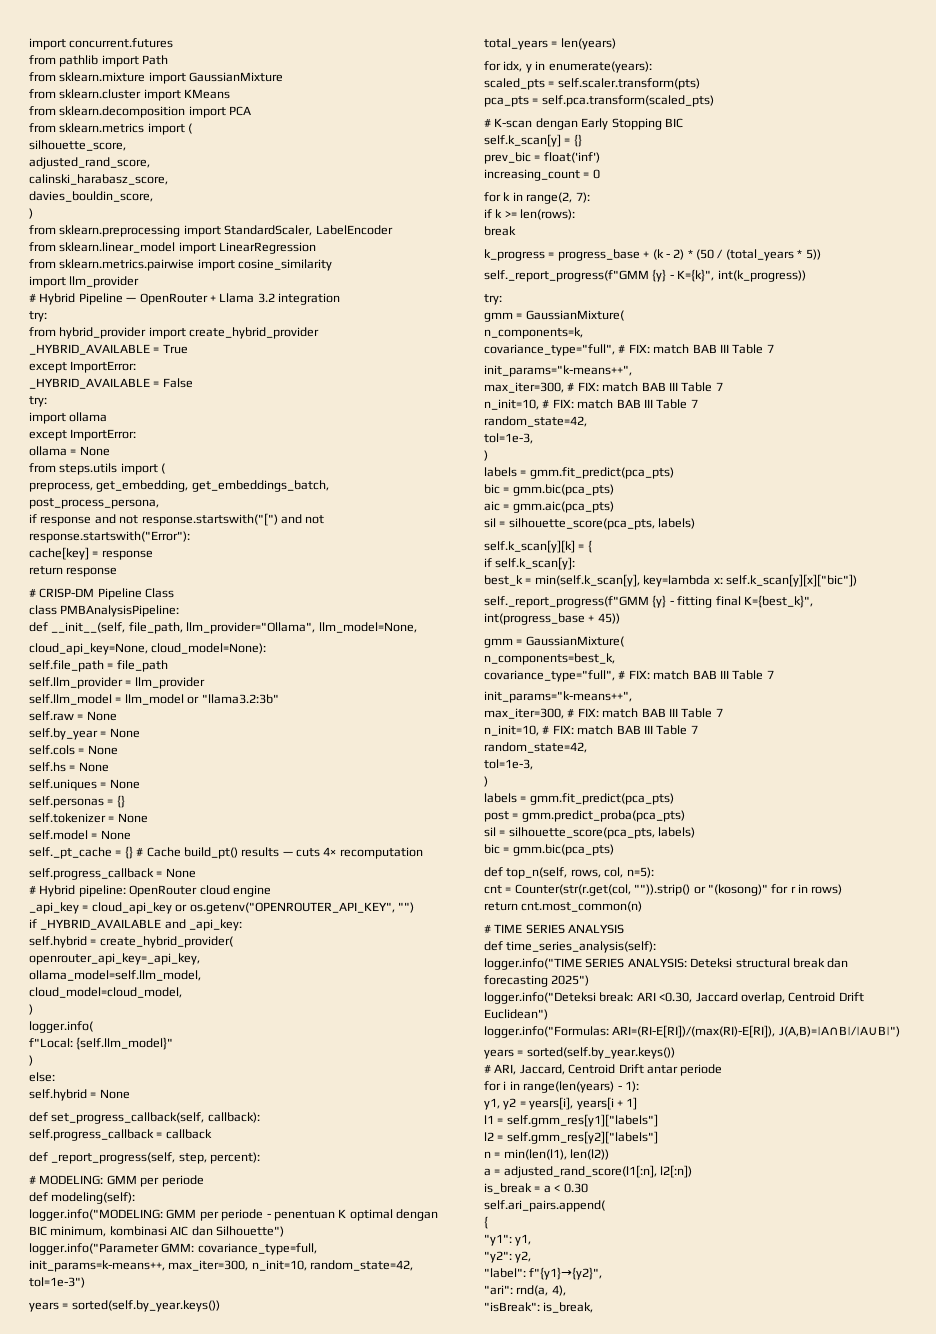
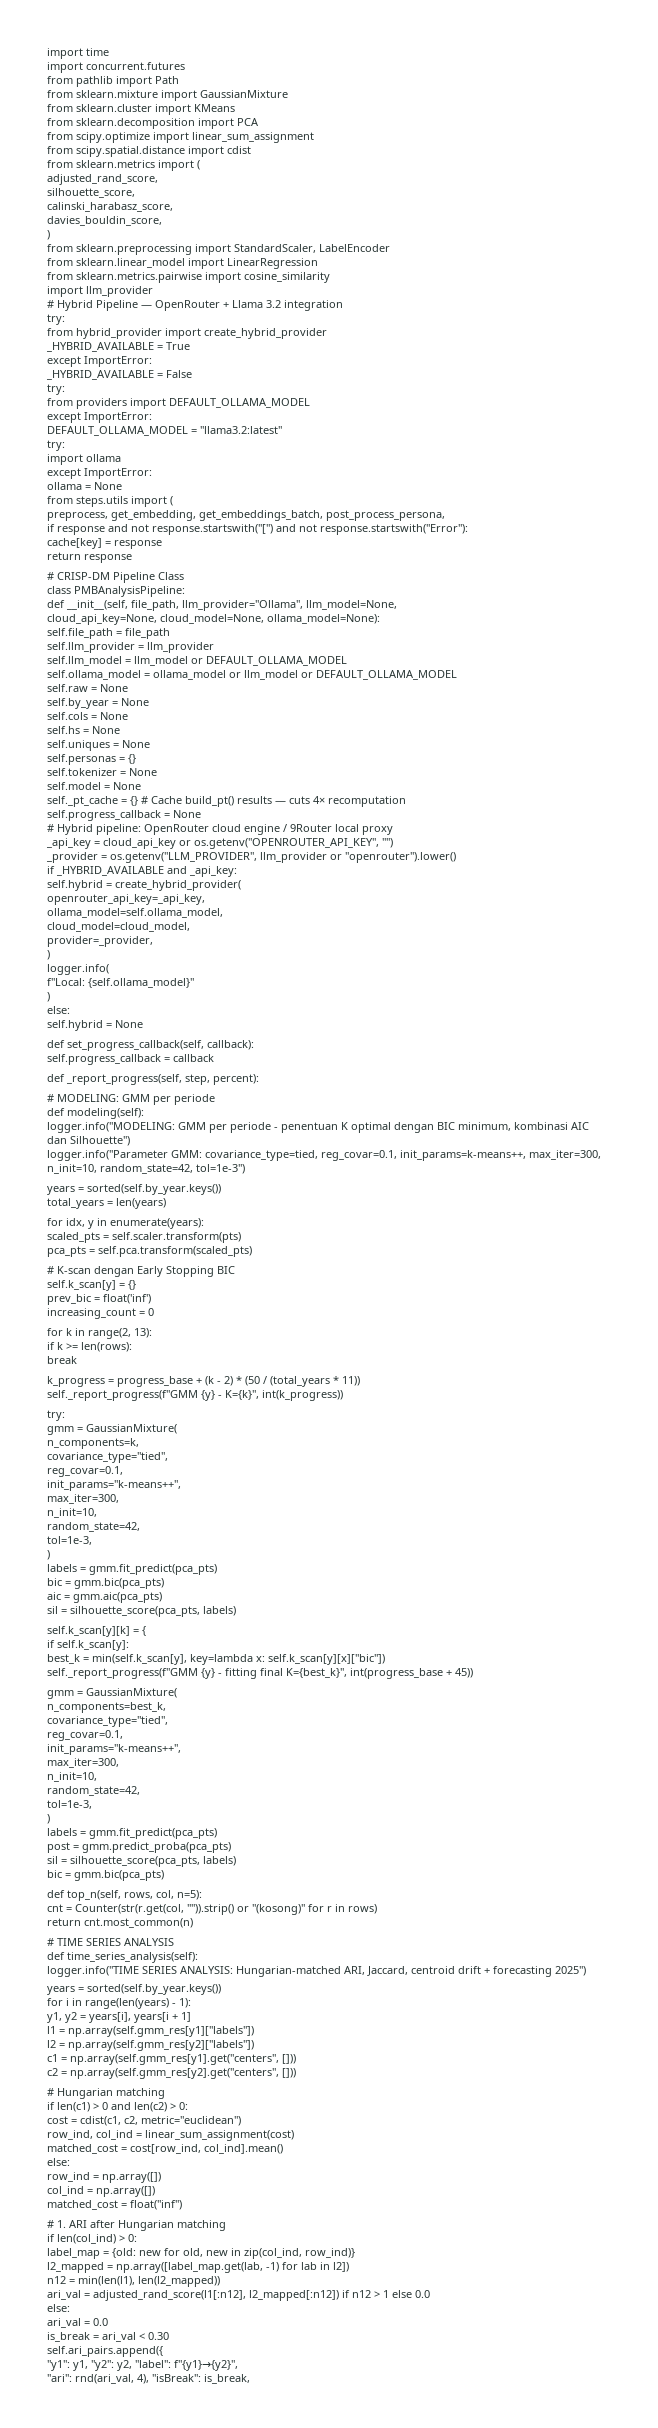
[29,38,66,50] import -> [47,48,109,59] [47,62,83,73] import time // import
(252, 111) none -> [47,132,314,143] [47,146,251,157] // from scipy.optimize import linear_sum_assignment // from scipy.spatial.distance import cdist
(193, 128) none -> [47,174,158,185] // adjusted_rand_score,
[29,157,150,169] // adjusted_rand_score, -> (135, 193) none
(47, 401) none -> [47,398,310,409] [47,412,152,423] [47,426,282,436] [47,440,65,451] // from providers import DEFAULT_OLLAMA_MODEL // except ImportError: // DEFAULT_OLLAMA_MODEL = "llama3.2:latest" // try:
[151,643,267,654] cloud_model=None): -> [160,614,380,624] cloud_model=None, ollama_model=None):
[201,694,279,704] "llama3.2:3b" -> [206,656,347,666] [47,670,457,680] DEFAULT_OLLAMA_MODEL // self.ollama_model = ollama_model or llm_model or DEFAULT_OLLAMA_MODEL
(271, 891) none -> [283,824,393,835] / 9Router local proxy
(414, 907) none -> [46,852,456,863] // _provider = os.getenv("LLM_PROVIDER", llm_provider or "openrouter").lower()
[29,970,201,981] ollama_model=self.llm_model, -> [47,908,223,918] ollama_model=self.ollama_model,
(182, 992) none -> [47,936,153,947] // provider=_provider,
[76,1037,174,1050] {self.llm_model}" -> [88,978,194,988] {self.ollama_model}"
[197,1243,317,1255] covariance_type=full, -> [205,1150,397,1161] covariance_type=tied, reg_covar=0.1,
[575,192,590,203] 7): -> [134,1328,152,1338] 13):
[805,249,821,260] 5)) -> [342,1376,360,1386] 11))
[484,344,774,356] [484,365,632,377] [484,382,723,393] [484,399,698,410] covariance_type="full", # FIX: match BAB III Table 7 // init_params="k-means++", // max_iter=300, # FIX: match BAB III Table 7 // n_init=10, # FIX: match BAB III Table 7 -> [47,1452,168,1463] [47,1466,123,1477] [47,1480,181,1491] [47,1494,119,1504] [47,1508,97,1518] covariance_type="tied", // reg_covar=0.1, // init_params="k-means++", // max_iter=300, // n_init=10,
[484,670,774,682] [484,691,632,703] [484,708,723,719] [484,725,698,736] covariance_type="full", # FIX: match BAB III Table 7 // init_params="k-means++", // max_iter=300, # FIX: match BAB III Table 7 // n_init=10, # FIX: match BAB III Table 7 -> [47,1716,168,1727] [47,1730,123,1741] [47,1744,181,1755] [47,1758,119,1768] [47,1772,97,1782] covariance_type="tied", // reg_covar=0.1, // init_params="k-means++", // max_iter=300, // n_init=10,
[690,958,849,968] [484,975,590,987] [484,992,864,1004] [484,1009,548,1020] [484,1025,900,1038] [484,1047,675,1059] [484,1064,723,1076] Deteksi structural break dan forecasting 2025") // logger.info("Deteksi break: ARI <0.30, Jaccard overlap, Centroid Drift Euclidean") // logger.info("Formulas: ARI=(RI-E[RI])/(max(RI)-E[RI]), J(A,B)=|A∩B|/|A∪B|") // years = sorted(self.by_year.keys()) // # ARI, Jaccard, Centroid Drift antar periode -> [236,1966,586,1977] [47,1984,221,1995] Hungarian-matched ARI, Jaccard, centroid drift + forecasting 2025") // years = sorted(self.by_year.keys())
[506,1114,658,1127] self.gmm_res[y1]["labels"] -> [68,2026,254,2037] np.array(self.gmm_res[y1]["labels"])
[506,1131,658,1144] [484,1149,610,1160] [484,1165,693,1178] self.gmm_res[y2]["labels"] // n = min(len(l1), len(l2)) // a = adjusted_rand_score(l1[:n], l2[:n]) -> [68,2040,254,2051] [47,2054,296,2065] [47,2068,296,2079] [47,2088,165,2099] [47,2102,188,2112] [47,2116,241,2126] [47,2130,294,2141] [47,2144,283,2154] [47,2158,70,2166] [47,2172,161,2183] [47,2186,155,2197] [47,2200,182,2210] [47,2220,226,2231] [47,2234,137,2244] [47,2248,355,2259] [47,2262,349,2273] [47,2276,220,2287] [47,2290,430,2301] [47,2304,70,2312] [47,2318,108,2328] np.array(self.gmm_res[y2]["labels"]) // c1 = np.array(self.gmm_res[y1].get("centers", [])) // c2 = np.array(self.gmm_res[y2].get("centers", [])) // # Hungarian matching // if len(c1) > 0 and len(c2) > 0: // cost = cdist(c1, c2, metric="euclidean") // row_ind, col_ind = linear_sum_assignment(cost) // matched_cost = cost[row_ind, col_ind].mean() // else: // row_ind = np.array([]) // col_ind = np.array([]) // matched_cost = float("inf") // # 1. ARI after Hungarian matching // if len(col_ind) > 0: // label_map = {old: new for old, new in zip(col_ind, row_ind)} // l2_mapped = np.array([label_map.get(lab, -1) for lab in l2]) // n12 = min(len(l1), len(l2_mapped)) // ari_val = adjusted_rand_score(l1[:n12], l2_mapped[:n12]) if n12 > 1 else 0.0 // else: // ari_val = 0.0
[543,1185,551,1193] a -> [102,2332,136,2342] ari_val
[484,1200,605,1212] [484,1216,488,1229] self.ari_pairs.append( // { -> [47,2346,163,2357] self.ari_pairs.append({
(532, 1240) // -> (88, 2365) none
(532, 1257) // -> (132, 2365) none
[516,1285,549,1296] rnd(a, -> [75,2374,134,2384] rnd(ari_val,
(566, 1290) // -> (149, 2379) none

